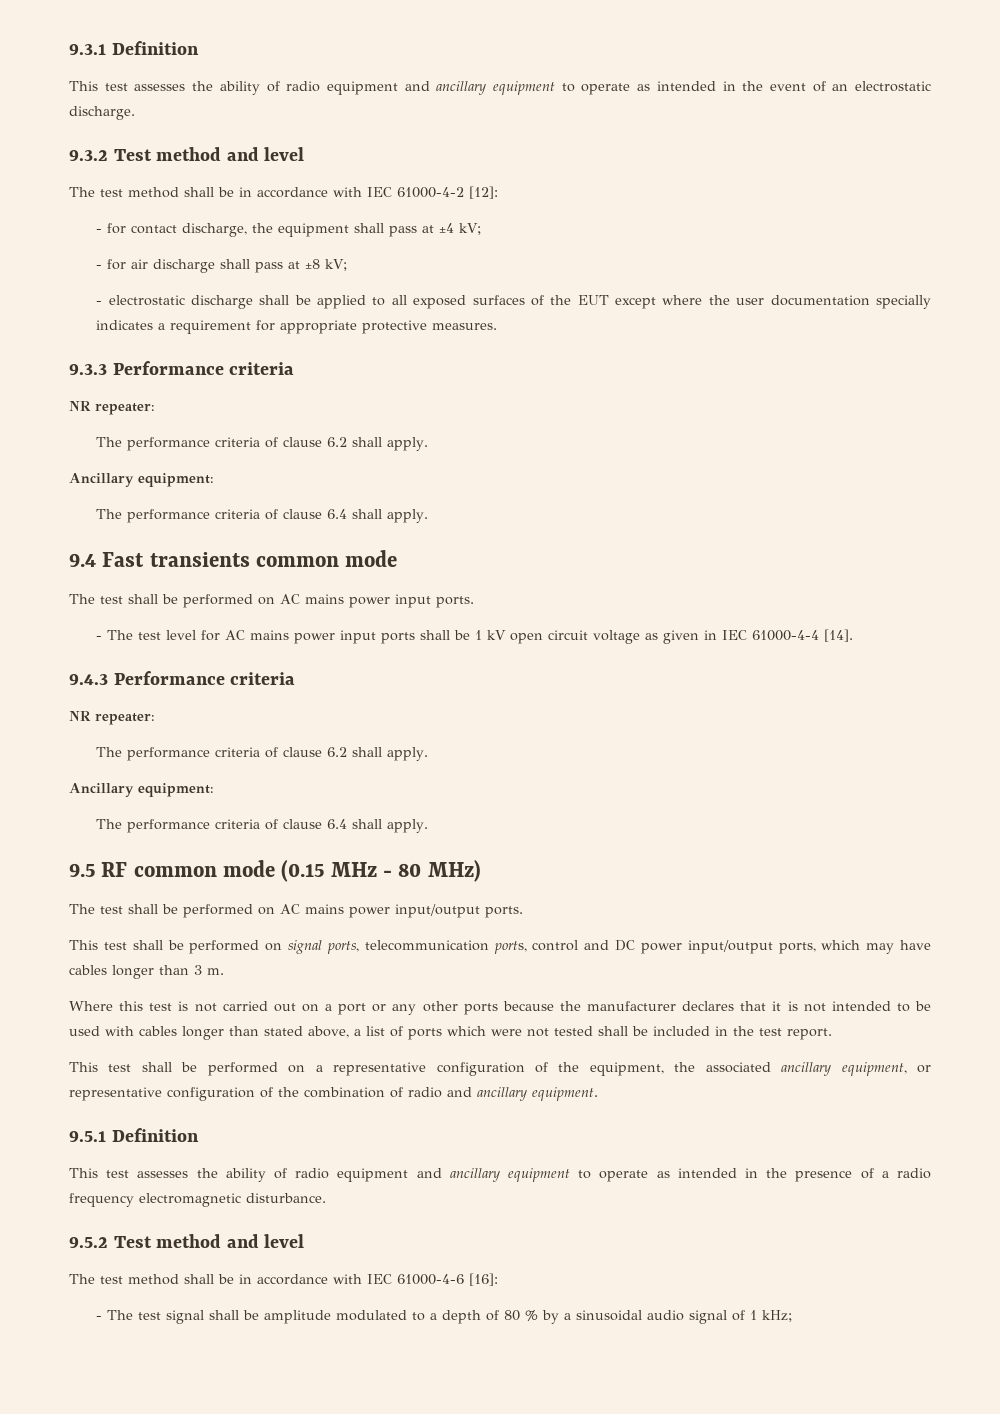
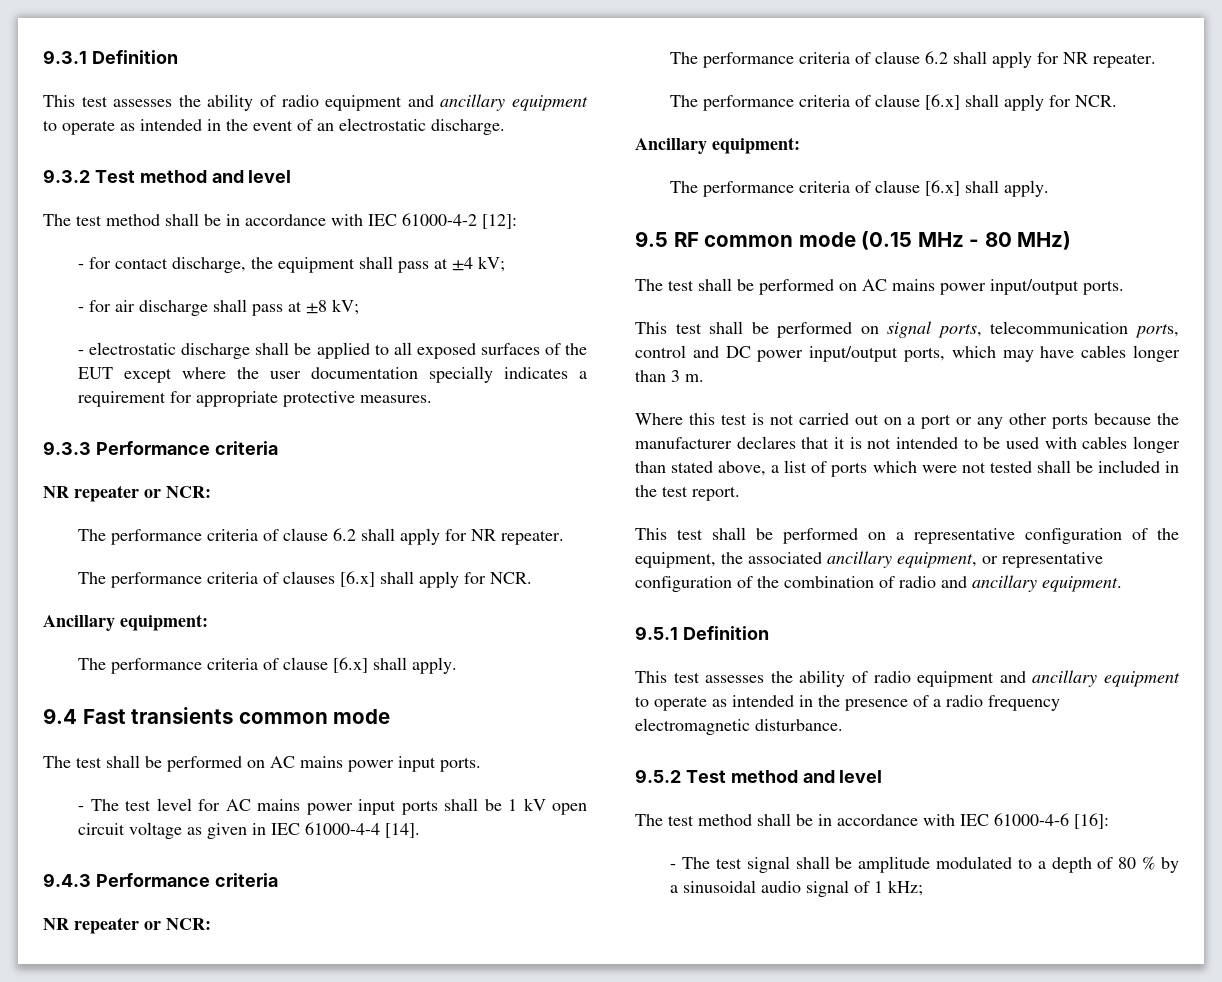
[95,403,155,415] [96,437,429,451] [69,473,214,487] [96,509,348,523] repeater: // The performance criteria of clause 6.2 shall apply. // Ancillary equipment: // The performance criteria of clause 6.4 -> [74,485,211,502] [78,528,565,545] [78,571,533,588] [43,614,208,631] [78,657,369,674] repeater or NCR: // The performance criteria of clause 6.2 shall apply for NR repeater. // The performance criteria of clauses [6.x] shall apply for NCR. // Ancillary equipment: // The performance criteria of clause [6.x]
[95,713,155,725] [96,747,429,761] [69,783,214,797] [96,819,348,833] repeater: // The performance criteria of clause 6.2 shall apply. // Ancillary equipment: // The performance criteria of clause 6.4 -> [74,917,211,934] [670,51,1157,68] [670,94,1118,111] [635,137,800,154] [670,180,961,197] repeater or NCR: // The performance criteria of clause 6.2 shall apply for NR repeater. // The performance criteria of clause [6.x] shall apply for NCR. // Ancillary equipment: // The performance criteria of clause [6.x]

